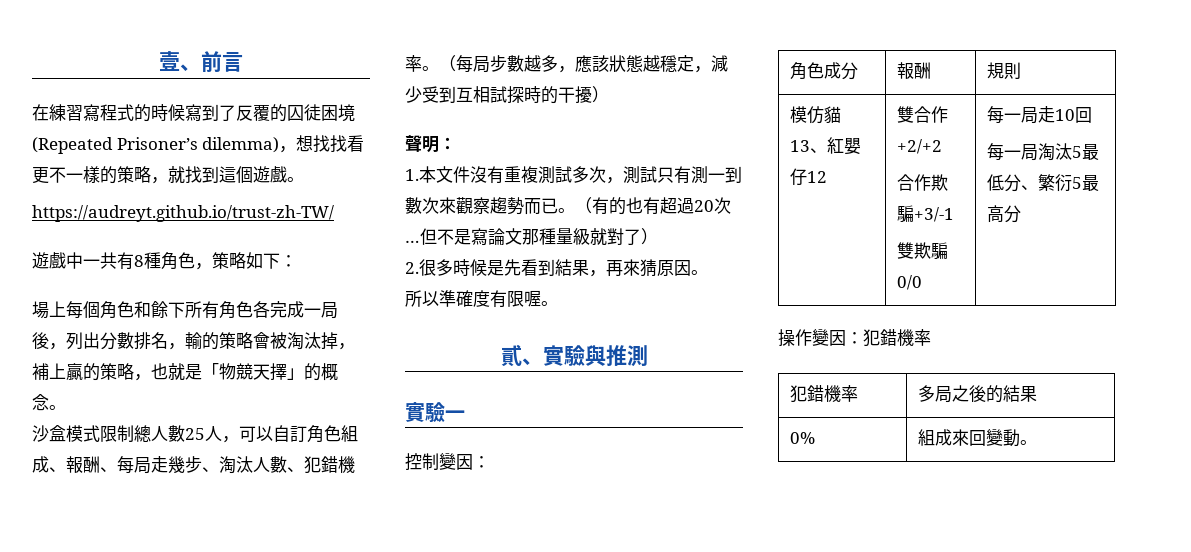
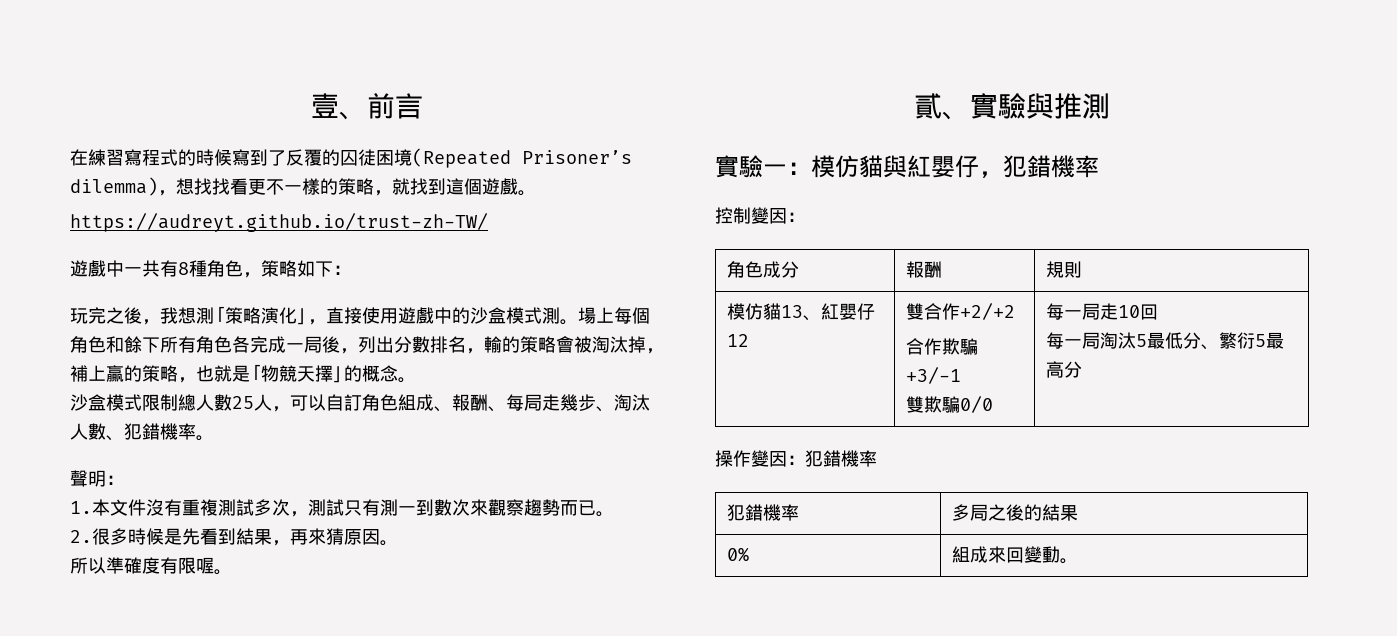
(297, 261) none -> [70,306,578,325] 玩完之後，我想測「策略演化」，直接使用遊戲中的沙盒模式測。
[439,55,728,73] [405,86,609,104] （每局步數越多，應該狀態越穩定，減少受到互相試探時的干擾） -> (214, 438) none
[575,197,731,215] [405,228,658,246] （有的也有超過20次…但不是寫論文那種量級就對了） -> (614, 514) none
(465, 415) none -> [787,155,1099,178] ：模仿貓與紅嬰仔，犯錯機率

